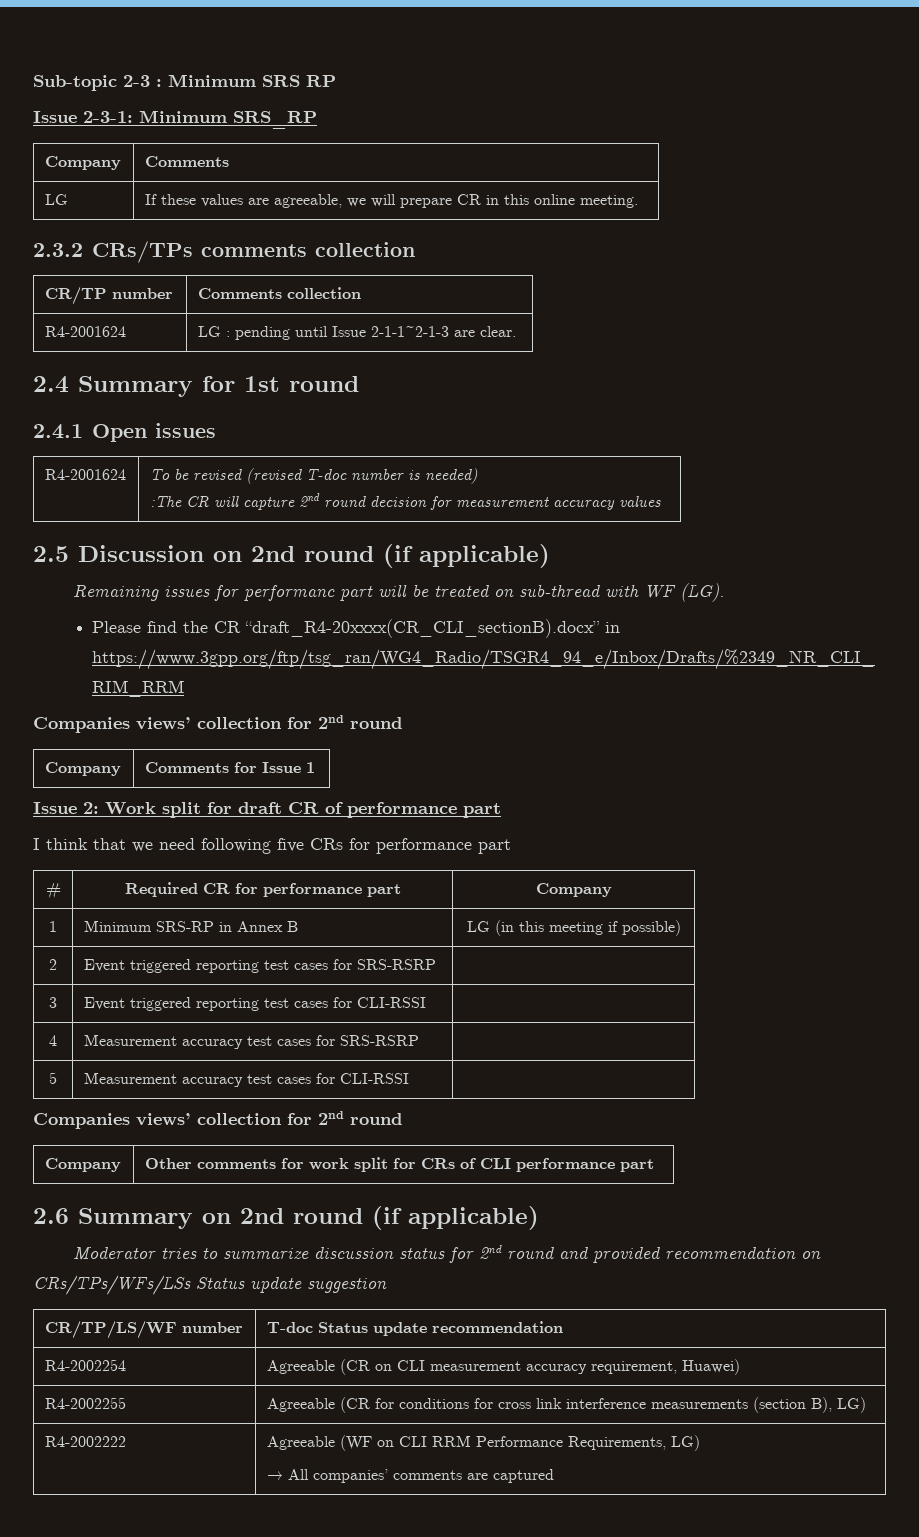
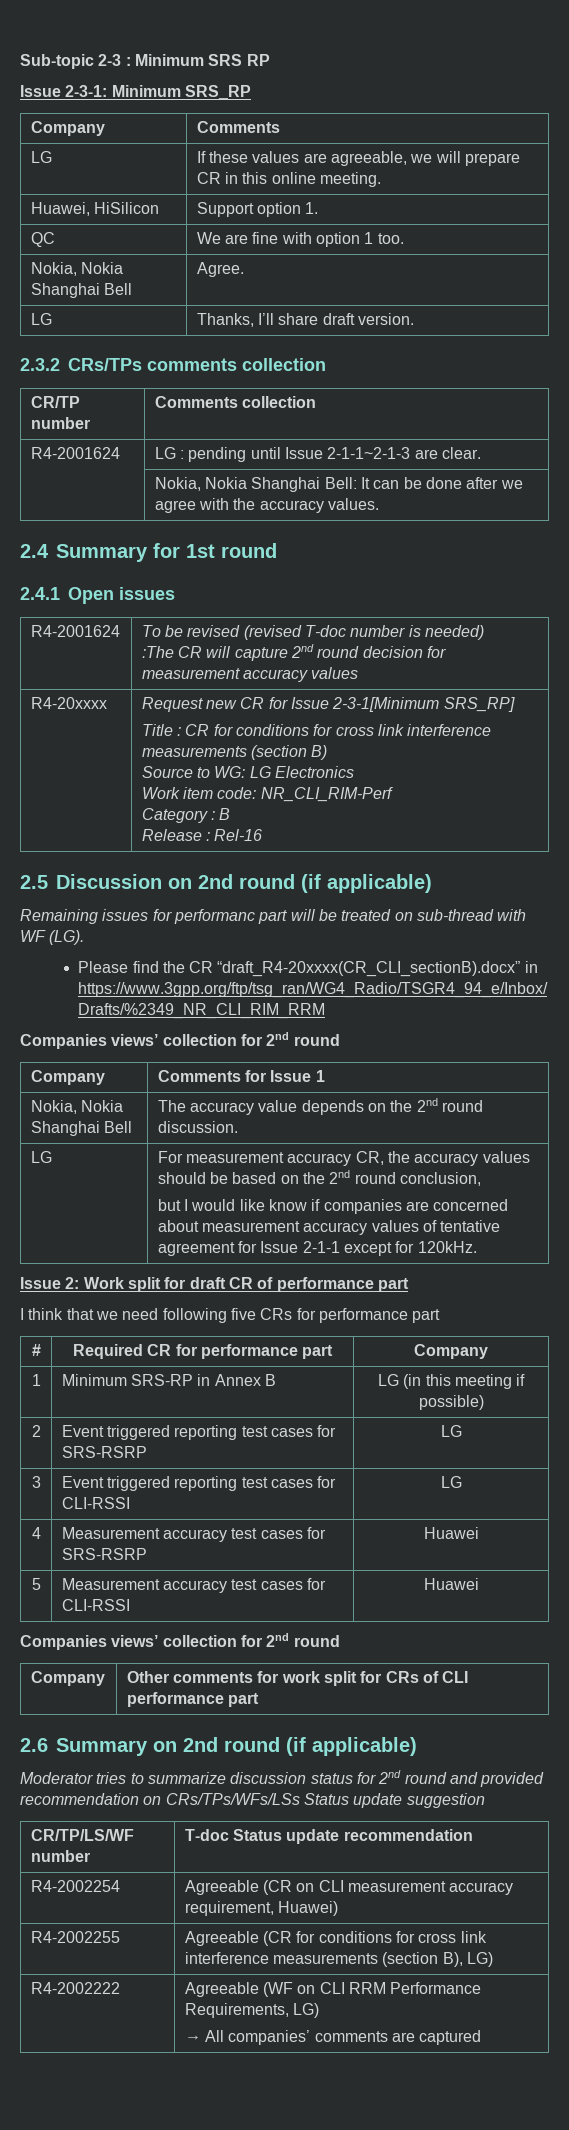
(638, 201) none -> [30,202,159,216] [196,202,319,217] [30,232,55,247] [196,232,404,247] [30,262,123,276] [30,283,132,298] [196,262,244,277] [30,313,52,325] [196,313,414,327] // Huawei, HiSilicon | Support option 1. // QC | We are fine with option 1 too. // Nokia, Nokia Shanghai Bell | Agree. // LG | Thanks, I’ll share draft version.
(516, 331) none -> [154,477,523,492] [154,498,379,513] // | Nokia, Nokia Shanghai Bell: It can be done after we agree with the accuracy values.
(661, 501) none -> [30,697,107,709] [141,697,515,712] [141,724,492,736] [141,745,328,760] [141,766,354,778] [141,787,393,802] [141,808,231,823] [141,829,263,841] // R4-20xxxx | Request new CR for Issue 2-3-1[Minimum SRS_RP] // Title : CR for conditions for cross link interference measurements (section B) // Source to WG: LG Electronics // Work item code: NR_CLI_RIM-Perf // Category : B // Release : Rel-16
(315, 767) none -> [30,1100,123,1114] [30,1121,132,1136] [157,1098,483,1115] [157,1121,238,1133] [30,1151,52,1163] [157,1151,530,1166] [157,1170,481,1186] [157,1199,509,1214] [157,1220,501,1235] [157,1241,477,1256] // Nokia, Nokia Shanghai Bell | The accuracy value depends on the 2nd round discussion. // LG | For measurement accuracy CR, the accuracy values should be based on the 2nd round conclusion, // but I would like know if companies are concerned about measurement accuracy values of tentative agreement for Issue 2-1-1 except for 120kHz.
(436, 964) none -> [440,1425,462,1437] LG
(426, 1002) none -> [440,1476,462,1488] LG
(419, 1040) none -> [423,1527,479,1539] Huawei
(409, 1078) none -> [423,1578,479,1590] Huawei

